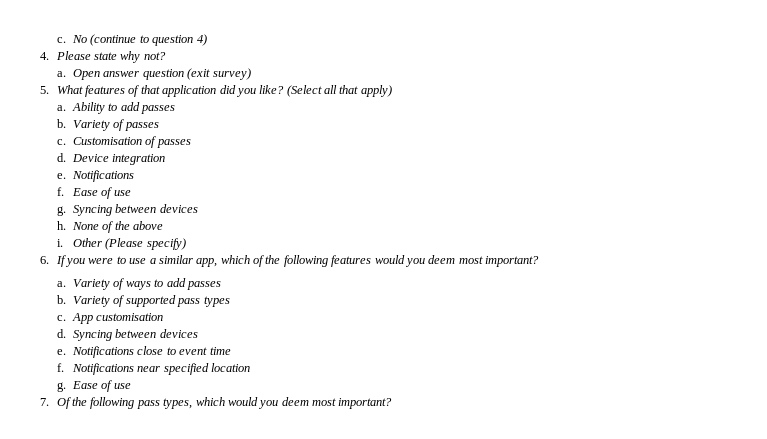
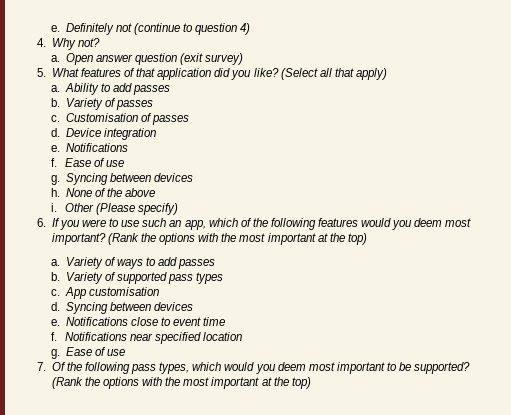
[56,35,87,43] c. No -> [51,23,132,35] e. Definitely not
[55,51,141,63] Please state why -> [51,38,76,50] Why
[149,255,193,264] a similar -> [142,218,182,227] such an
(540, 261) none -> [107,233,367,245] (Rank the options with the most important at the top)
[338,398,393,409] important? -> [336,362,471,374] [51,377,311,389] important to be supported? (Rank the options with the most important at the top)

